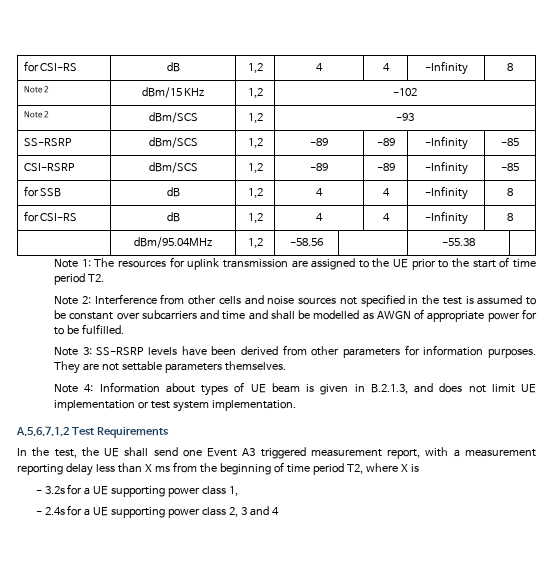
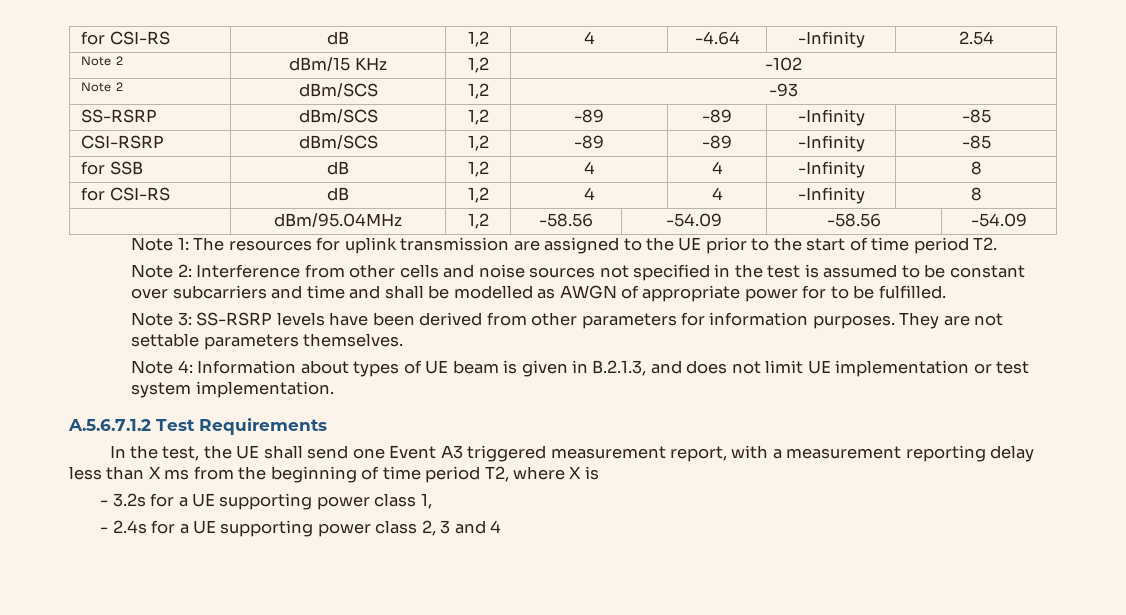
[23,61,78,72] [166,62,180,72] [247,63,263,73] [316,63,323,71] [382,63,390,71] [424,61,468,75] [507,63,513,71] for CSI-RS | dB | 1,2 | 4 | 4 | -Infinity | 8 -> [81,31,170,45] [327,31,349,45] [467,31,489,47] [583,31,595,44] [694,31,740,45] [797,31,865,48] [958,31,994,45] for CSI-RS | dB | 1,2 | 4 | -4.64 | -Infinity | 2.54
[442,238,475,246] | -55.38 | -> [666,213,722,227] [827,213,881,227] [971,213,1027,227] -54.09 | -58.56 | -54.09

